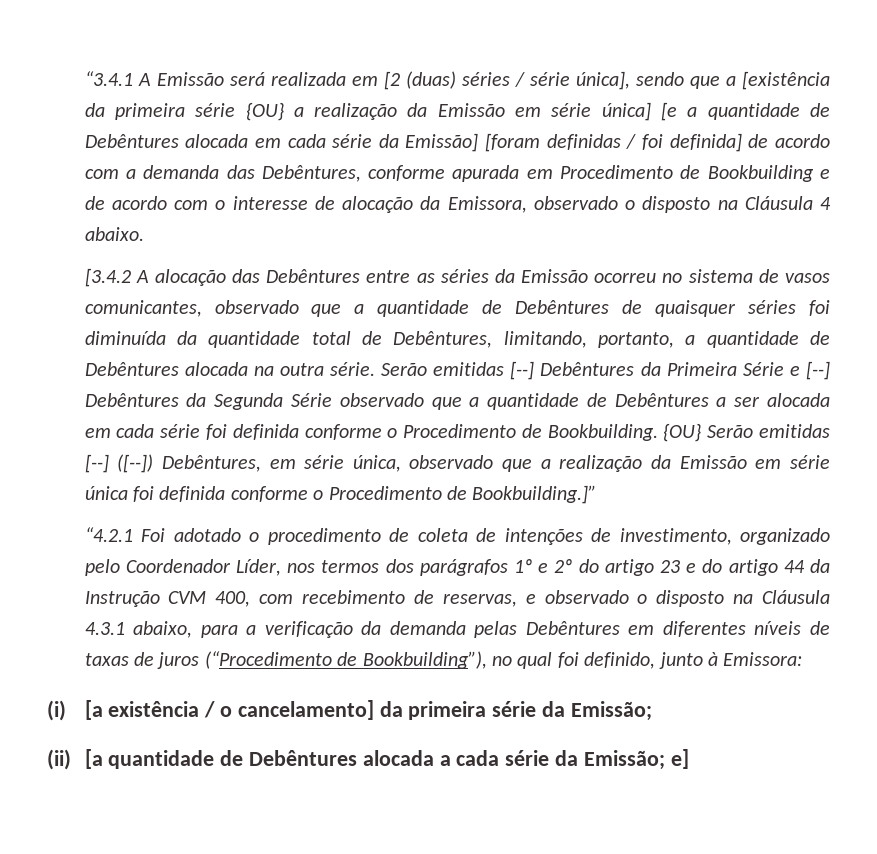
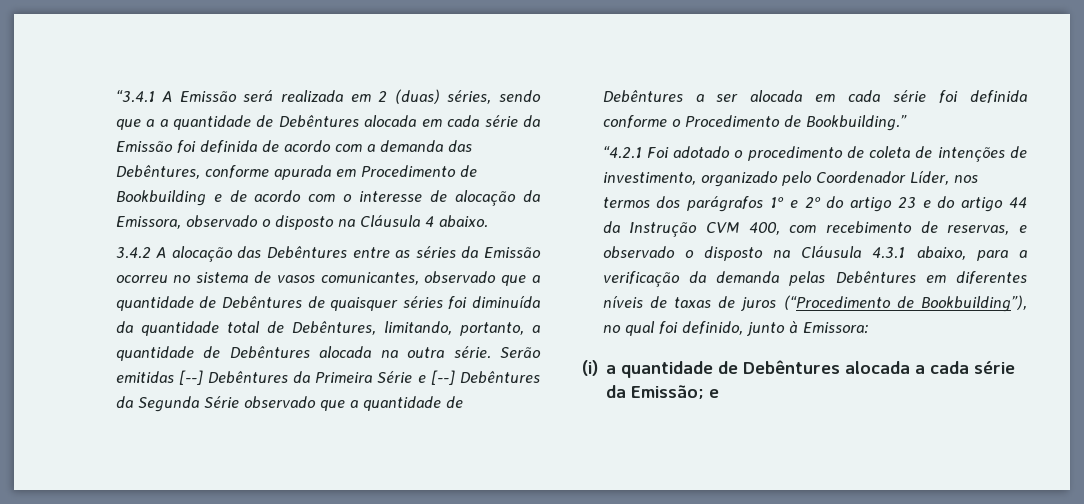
[383,71,831,90] [84,102,678,121] [2 (duas) séries / série única], sendo que a [existência da primeira série {OU} a realização da Emissão em série única] [e -> [378,89,542,104] [115,119,155,130] 2 (duas) séries, sendo que a
[405,133,742,152] Emissão] [foram definidas / foi definida] -> [115,140,257,153] Emissão foi definida
[84,268,131,287] [3.4.2 -> [115,247,151,259] 3.4.2
[547,423,830,442] [84,454,831,473] [84,485,597,504] Bookbuilding. {OU} Serão emitidas [--] ([--]) Debêntures, em série única, observado que a realização da Emissão em série única foi definida conforme o Procedimento de Bookbuilding.]” -> [805,115,907,131] Bookbuilding.”
[84,700,652,721] [47,749,103,770] [a existência / o cancelamento] da primeira série da Emissão; // (ii) [a -> [606,365,616,374] a
[670,749,689,769] e] -> [709,389,719,398] e

